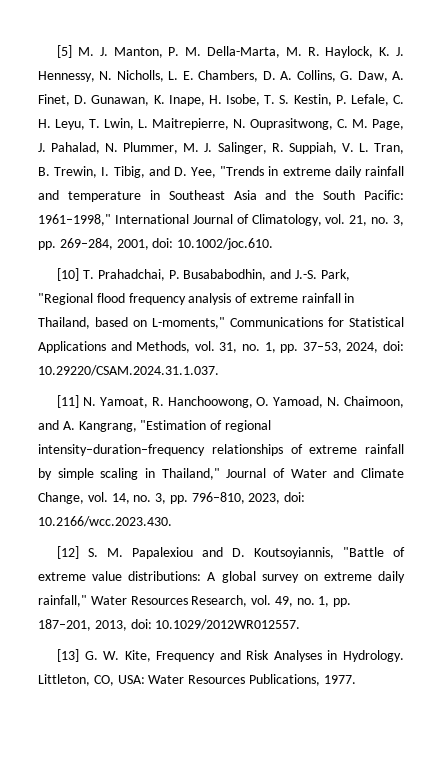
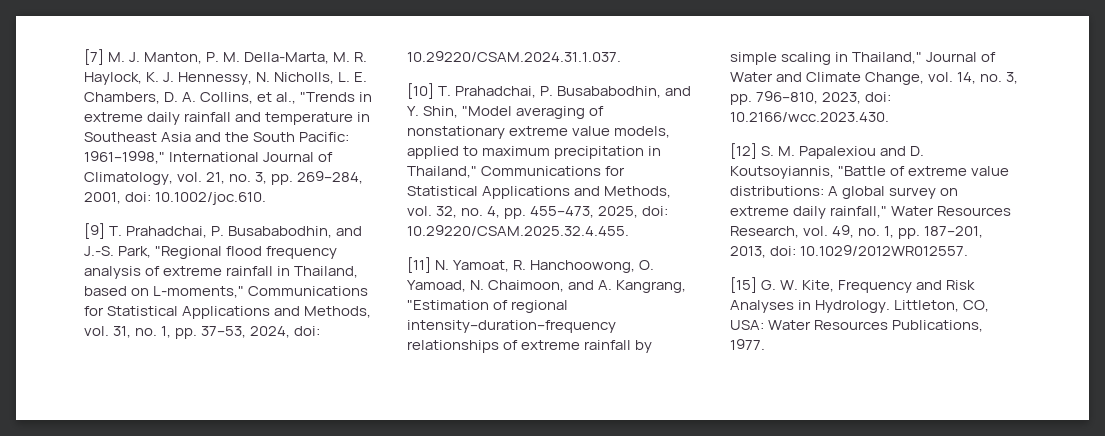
[57,45,73,58] [5] -> [84,49,104,65] [7]
[340,71,404,82] [38,94,404,106] [38,118,404,130] [38,142,404,154] [38,166,217,178] G. Daw, A. Finet, D. Gunawan, K. Inape, H. Isobe, T. S. Kestin, P. Lefale, C. H. Leyu, T. Lwin, L. Maitrepierre, N. Ouprasitwong, C. M. Page, J. Pahalad, N. Plummer, M. J. Salinger, R. Suppiah, V. L. Tran, B. Trewin, I. Tibig, and D. Yee, -> [257,92,297,104] et al.,
[57,268,80,281] [10] -> [84,223,105,239] [9]
(219, 370) none -> [407,83,692,99] [407,106,605,119] [407,126,671,139] [407,146,662,159] [407,166,626,178] [407,186,672,199] [407,206,669,219] [407,225,629,236] // [10] T. Prahadchai, P. Busababodhin, and Y. Shin, "Model averaging of nonstationary extreme value models, applied to maximum precipitation in Thailand," Communications for Statistical Applications and Methods, vol. 32, no. 4, pp. 455–473, 2025, doi: 10.29220/CSAM.2025.32.4.455.
[57,649,80,662] [13] -> [730,277,757,293] [15]

